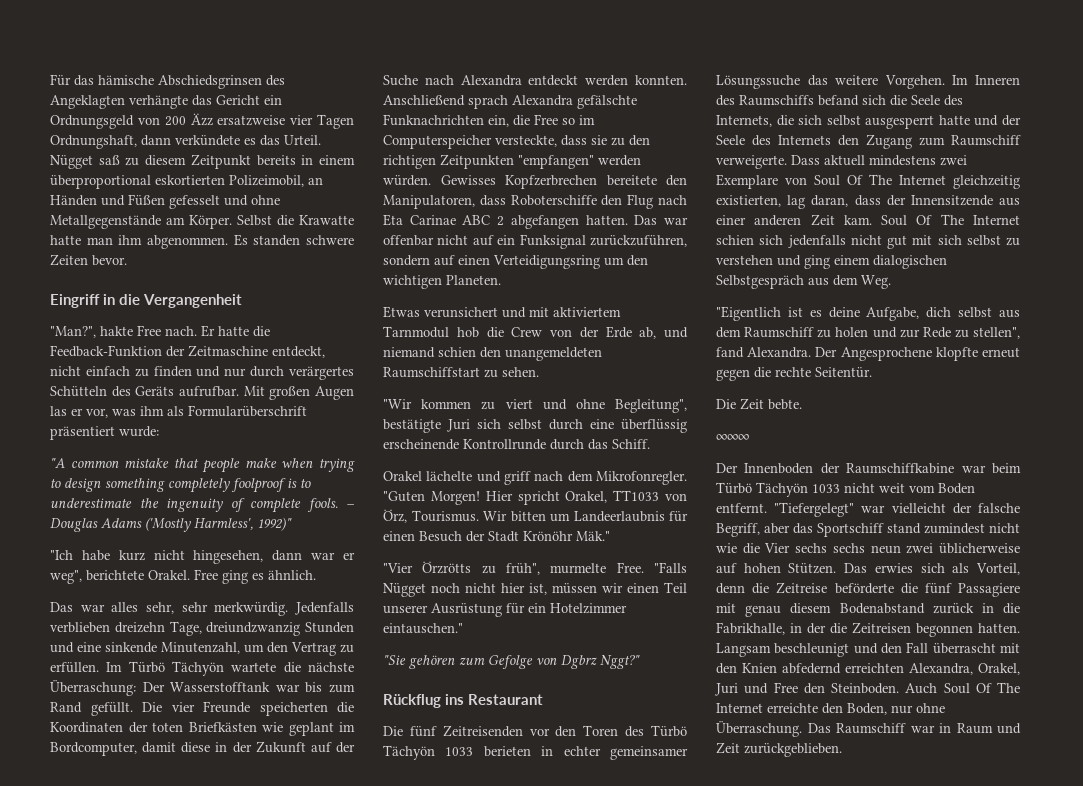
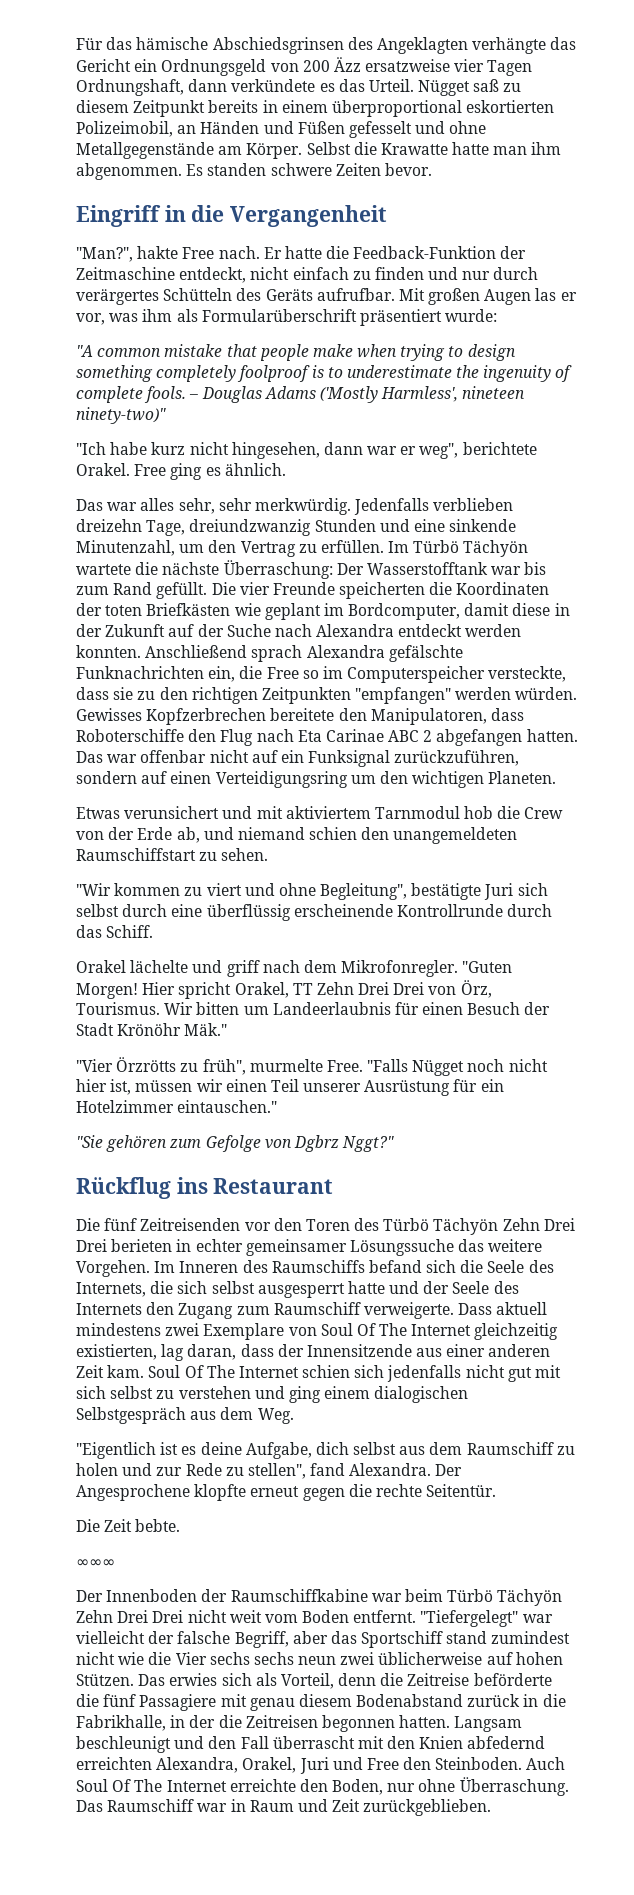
[257,517,292,531] 1992)" -> [462,386,526,399] [76,407,166,424] nineteen ninety-two)"
[613,490,660,501] TT1033 -> [292,982,425,995] TT Zehn Drei Drei
[445,747,474,756] 1033 -> [502,1218,575,1231] [76,1239,107,1252] Zehn Drei Drei
[812,484,840,493] 1033 -> [76,1610,184,1623] Zehn Drei Drei

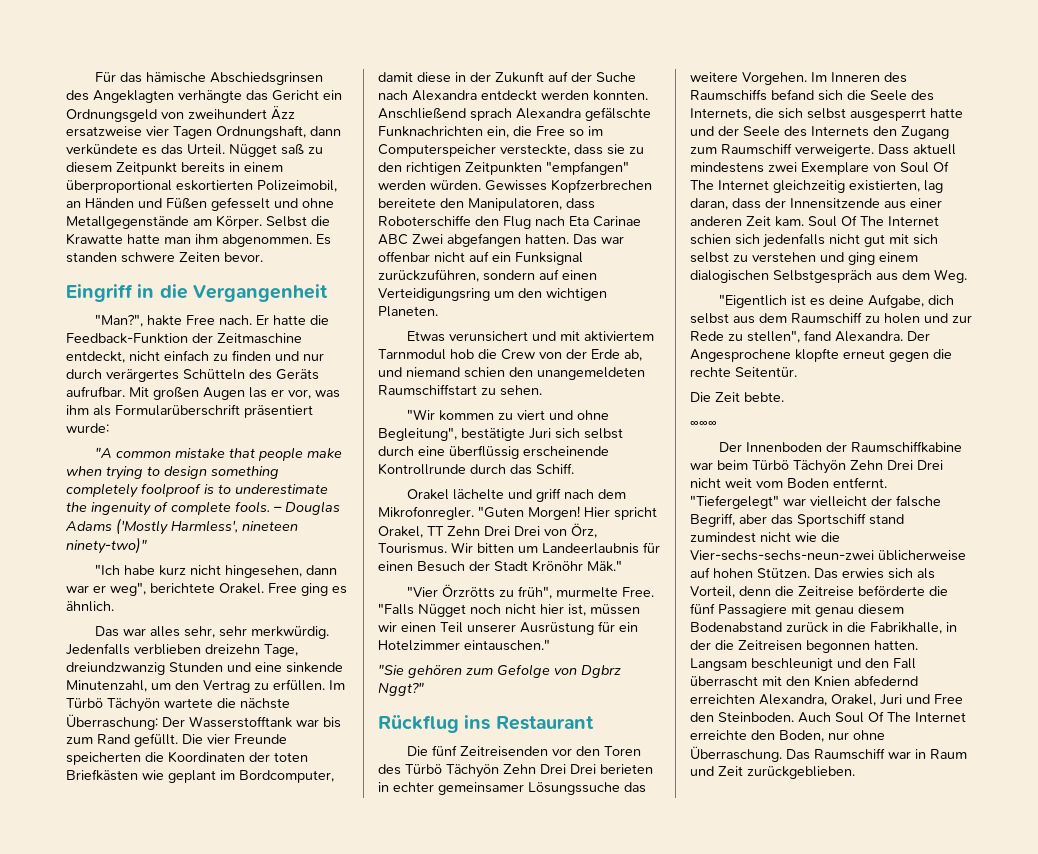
[302,60,330,72] 200 -> [188,109,267,119] zweihundert
[423,730,433,742] 2 -> [412,234,443,244] Zwei
[175,1652,375,1665] Vier sechs sechs neun zwei -> [690,550,874,561] Vier-sechs-sechs-neun-zwei

